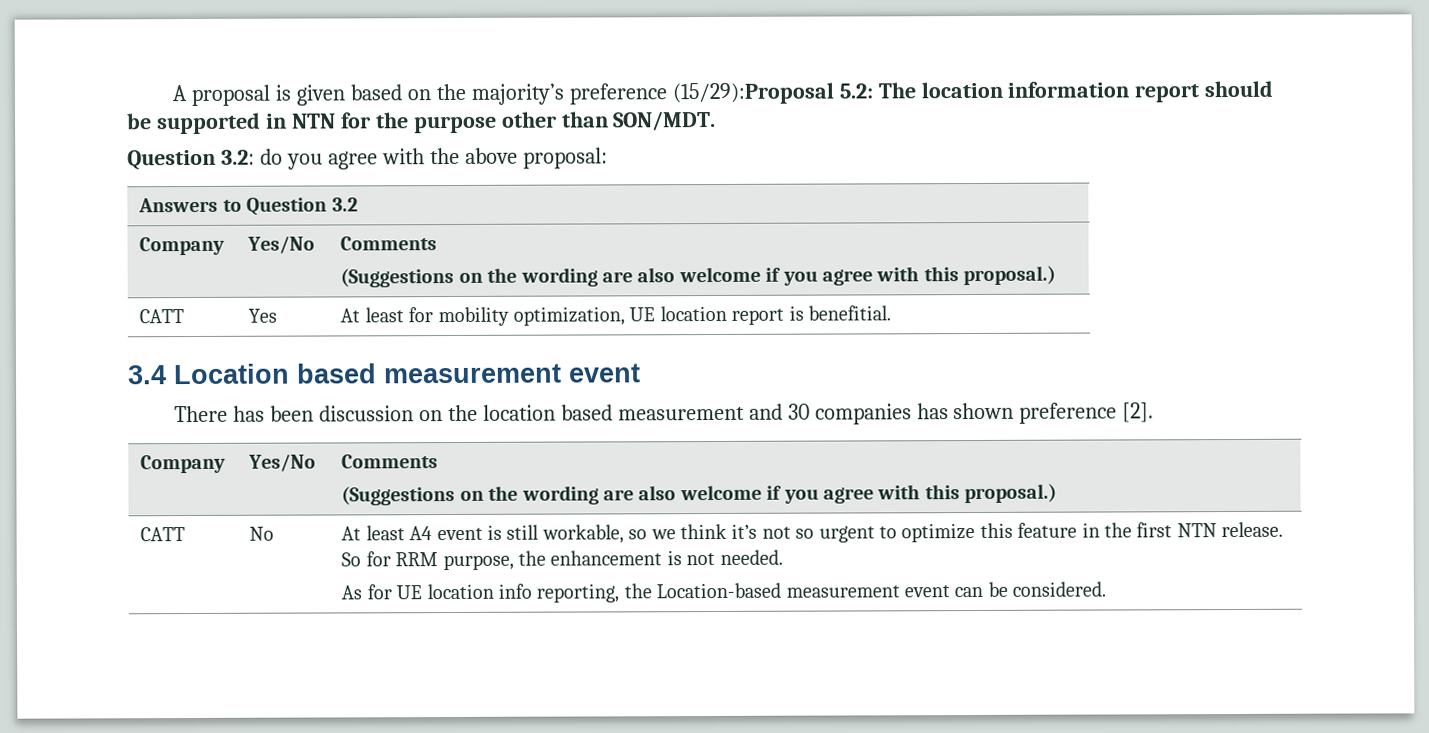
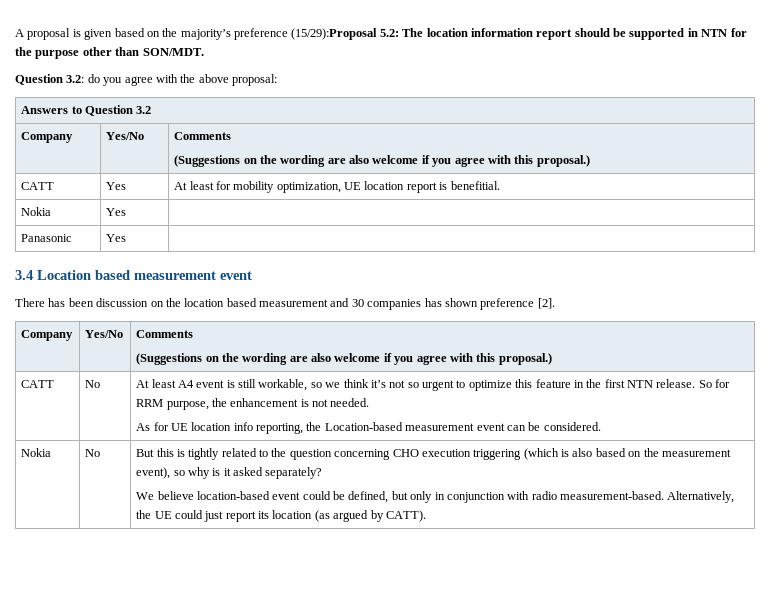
(892, 313) none -> [21,207,52,216] [106,208,127,216] [21,234,73,242] [106,234,127,242] // Nokia | Yes | // Panasonic | Yes |
(1107, 589) none -> [21,448,52,457] [85,449,101,457] [136,448,731,460] [136,467,323,479] [136,491,735,503] [136,510,426,522] // Nokia | No | But this is tightly related to the question concerning CHO execution triggering (which is also based on the measurement event), so why is it asked separately? // We believe location-based event could be defined, but only in conjunction with radio measurement-based. Alternatively, the UE could just report its location (as argued by CATT).

